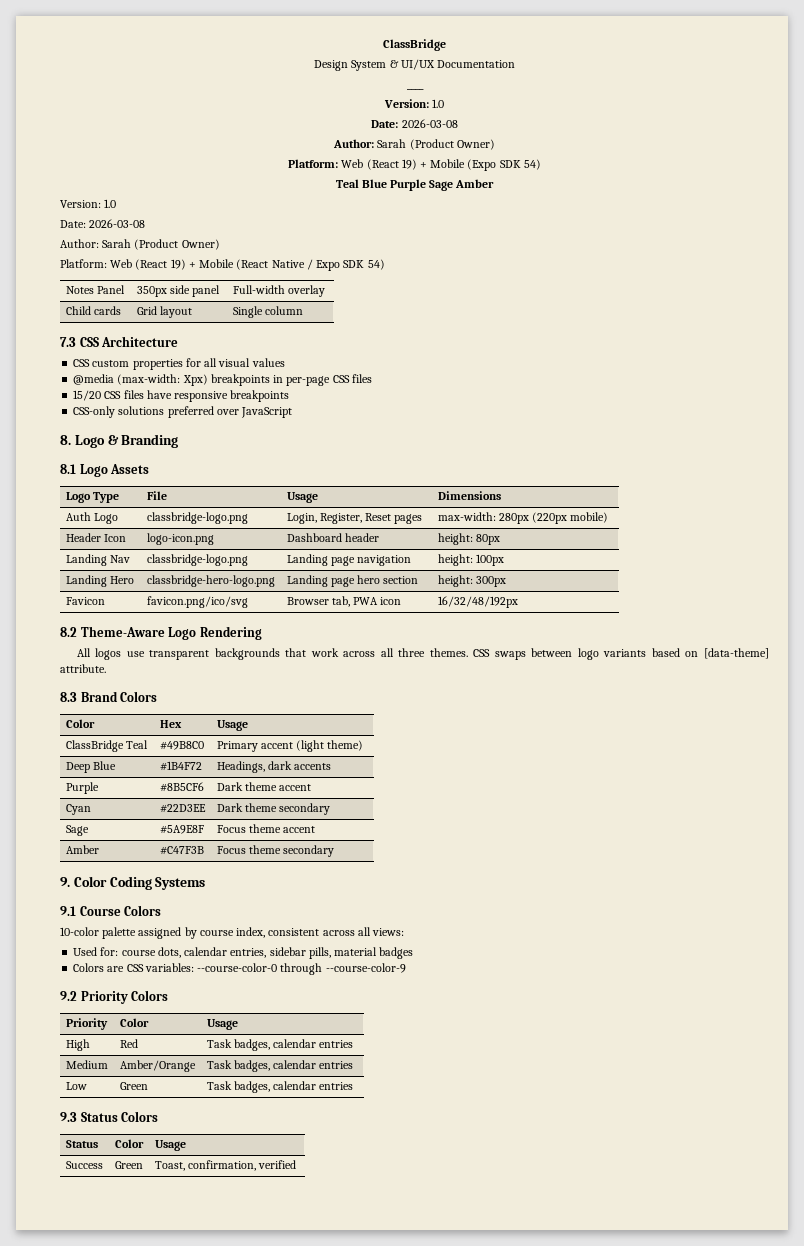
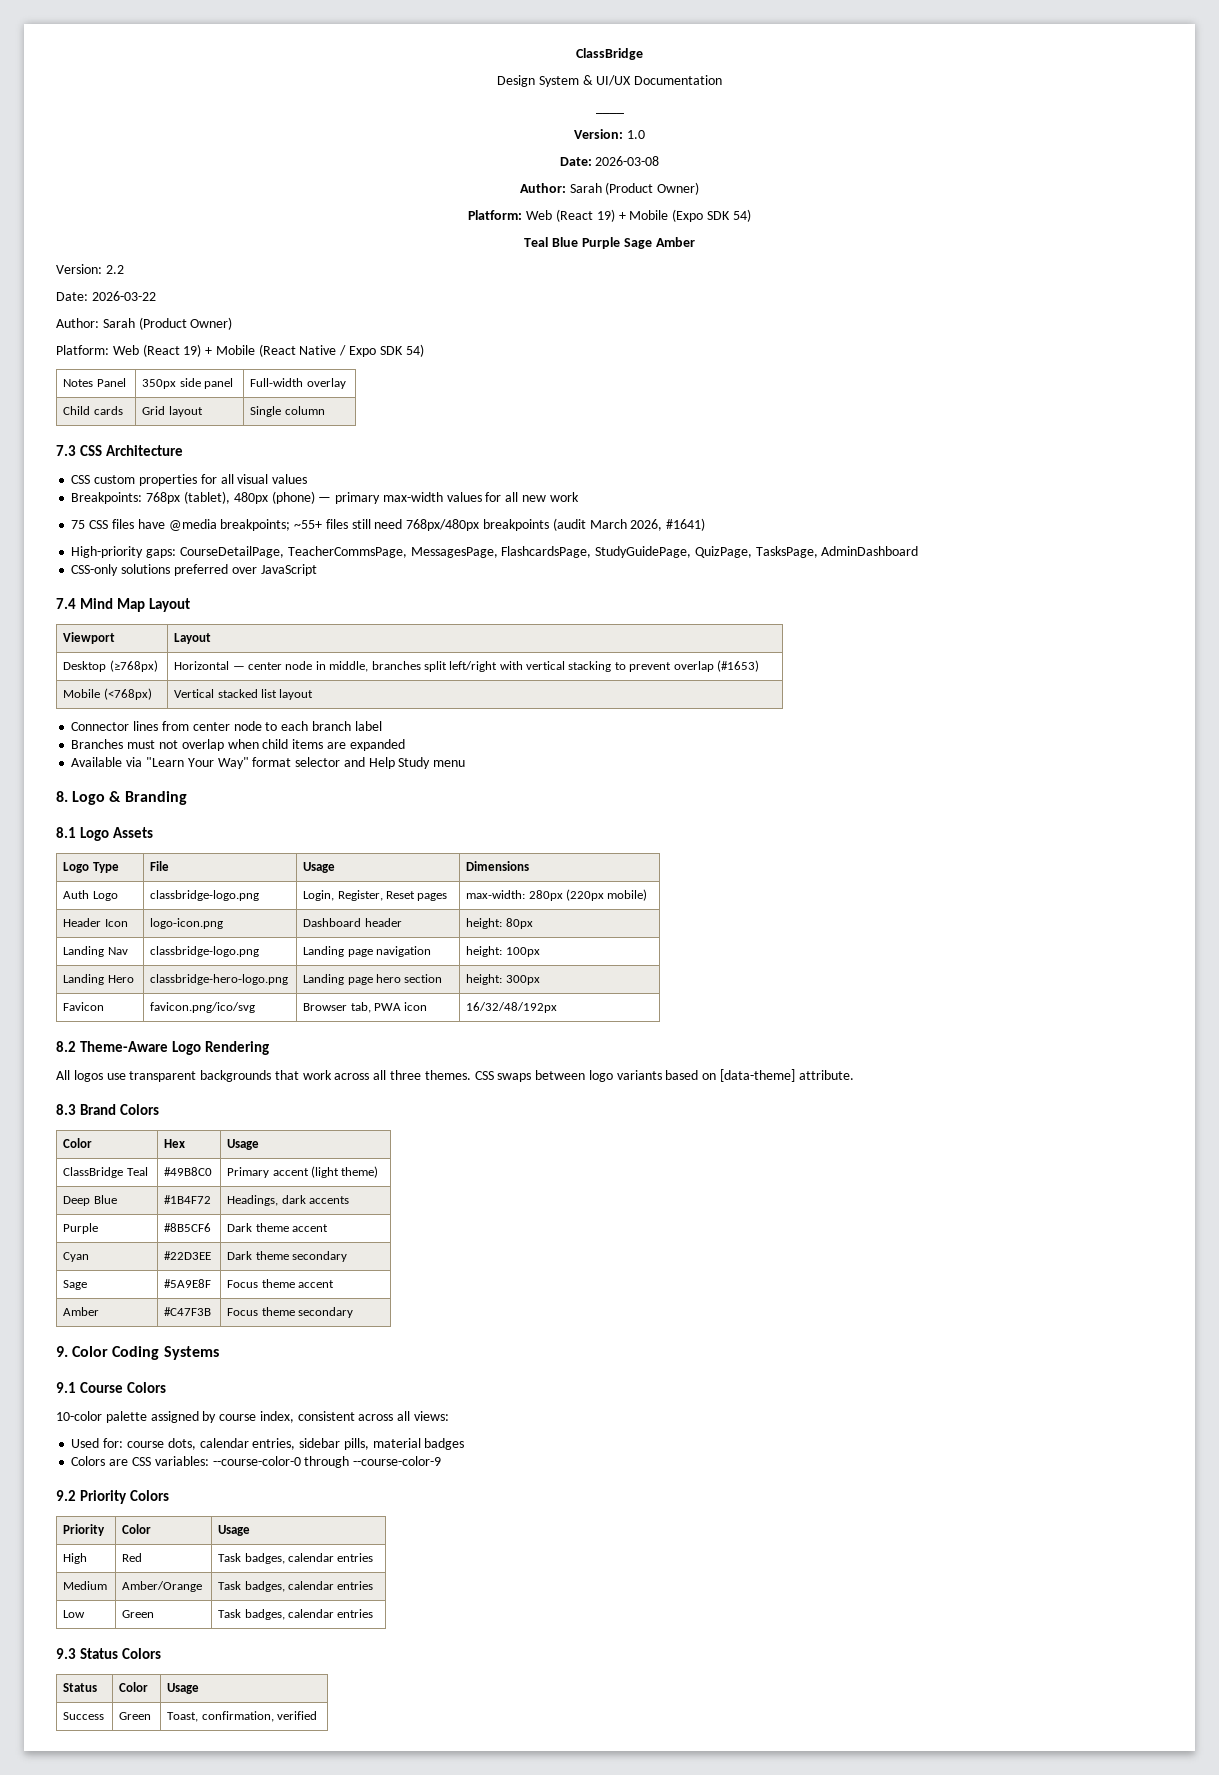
[104,199,117,208] [60,219,146,228] 1.0 // Date: 2026-03-08 -> [105,265,124,274] [56,291,156,301] 2.2 // Date: 2026-03-22
[73,374,372,386] [73,390,290,402] @media (max-width: Xpx) breakpoints in per-page CSS files // 15/20 CSS files have responsive breakpoints -> [71,491,579,504] [71,518,706,531] [71,546,919,558] Breakpoints: 768px (tablet), 480px (phone) — primary max-width values for all new work // 75 CSS files have @media breakpoints; ~55+ files still need 768px/480px breakpoints (audit March 2026, #1641) // High-priority gaps: CourseDetailPage, TeacherCommsPage, MessagesPage, FlashcardsPage, StudyGuidePage, QuizPage, TasksPage, AdminDashboard
(293, 412) none -> [56,598,190,612] [63,632,116,644] [174,633,212,644] [63,660,158,672] [174,660,759,672] [63,688,152,700] [174,689,314,700] [71,721,382,731] [71,739,405,751] [71,757,466,769] // 7.4 Mind Map Layout // Viewport | Layout // Desktop (≥768px) | Horizontal — center node in middle, branches split left/right with vertical stacking to prevent overlap (#1653) // Mobile (<768px) | Vertical stacked list layout // Connector lines from center node to each branch label // Branches must not overlap when child items are expanded // Available via "Learn Your Way" format selector and Help Study menu

